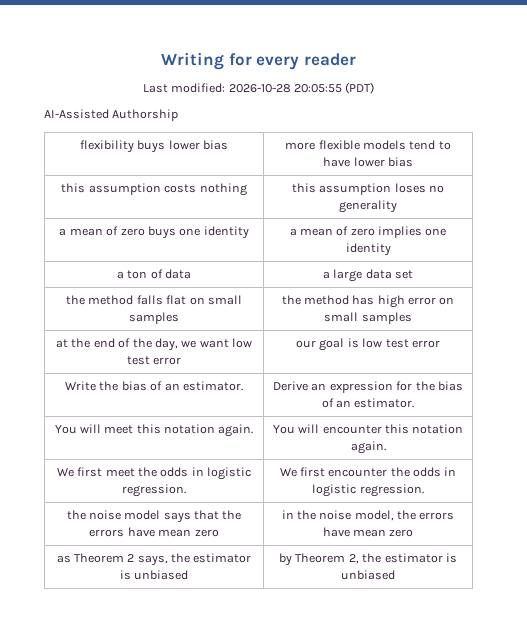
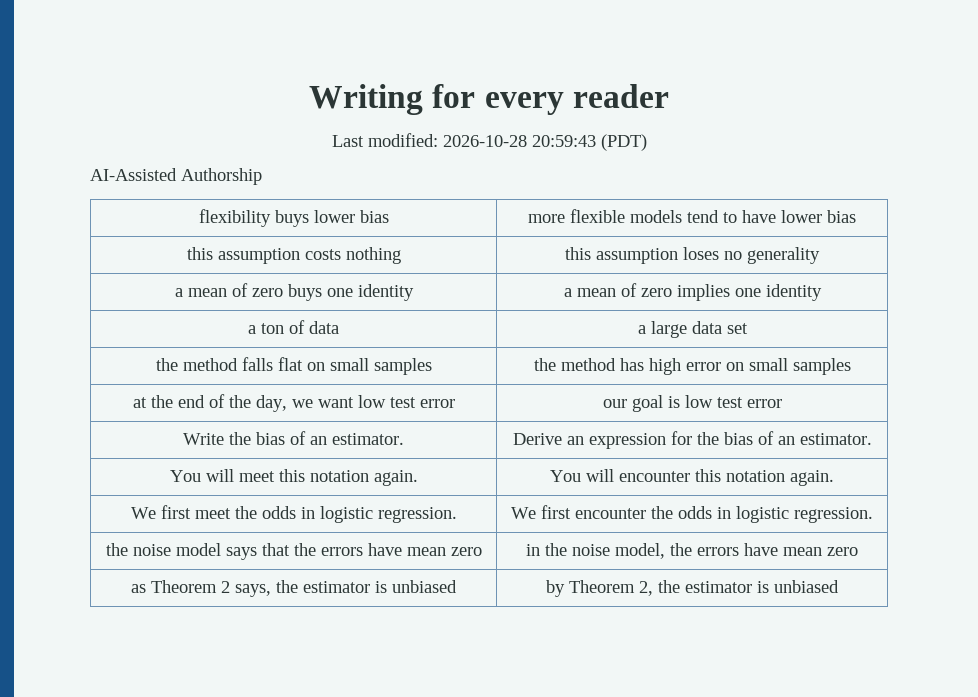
[293,84,342,93] 20:05:55 -> [531,135,596,147] 20:59:43

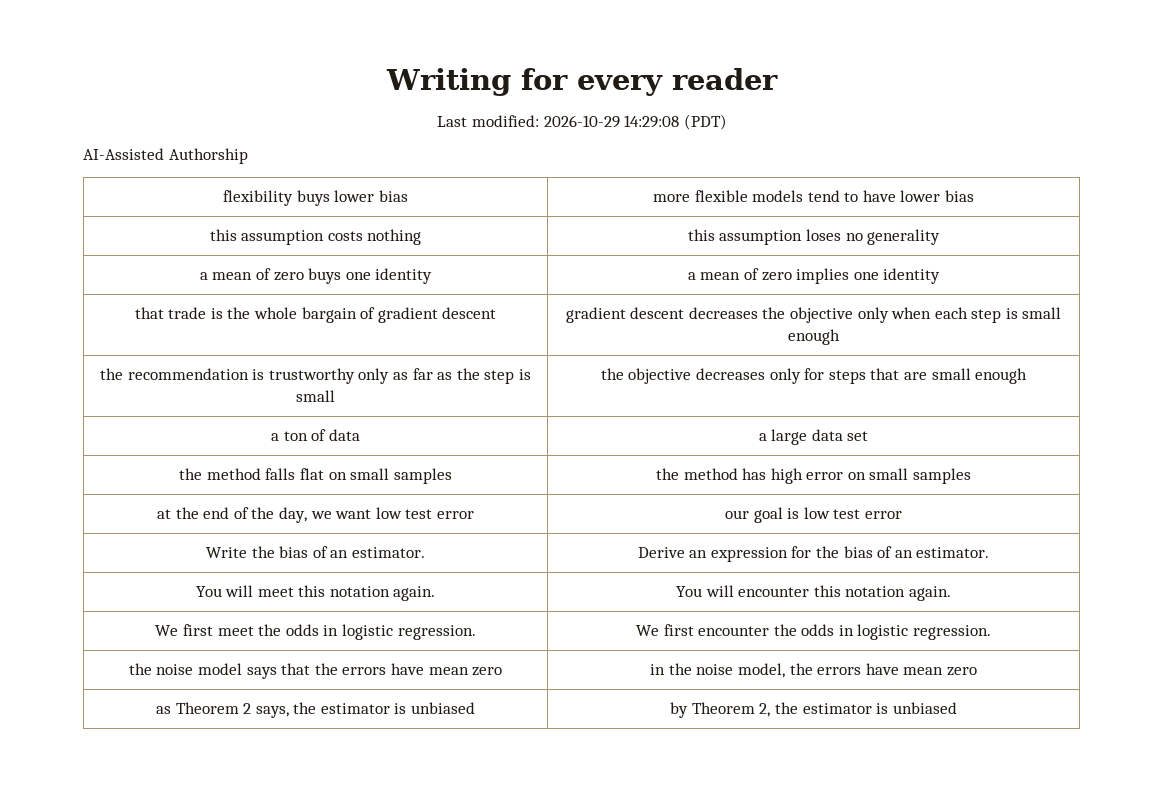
[442,135,596,147] 2026-10-28 20:59:43 -> [543,115,680,128] 2026-10-29 14:29:08
(822, 292) none -> [134,307,497,323] [565,307,1062,323] [788,329,840,345] [100,368,531,384] [296,390,335,402] [600,368,1028,384] // that trade is the whole bargain of gradient descent | gradient descent decreases the objective only when each step is small enough // the recommendation is trustworthy only as far as the step is small | the objective decreases only for steps that are small enough

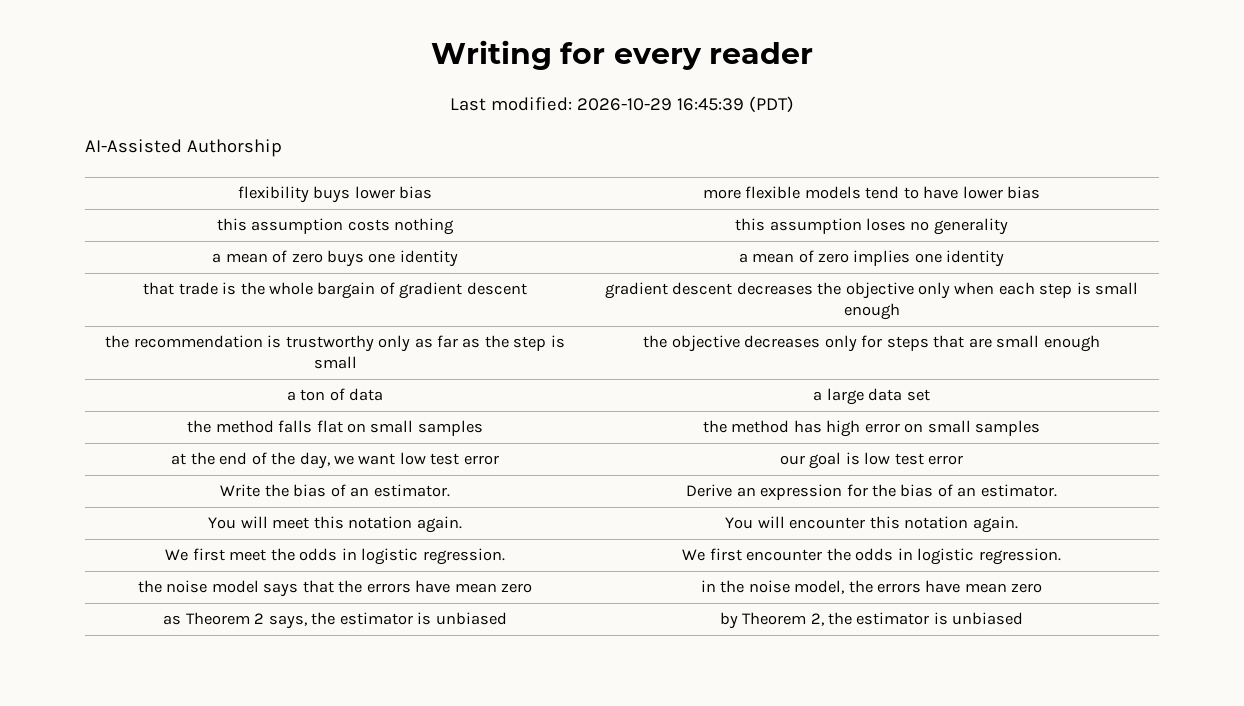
[624,115,680,128] 14:29:08 -> [676,98,744,111] 16:45:39

